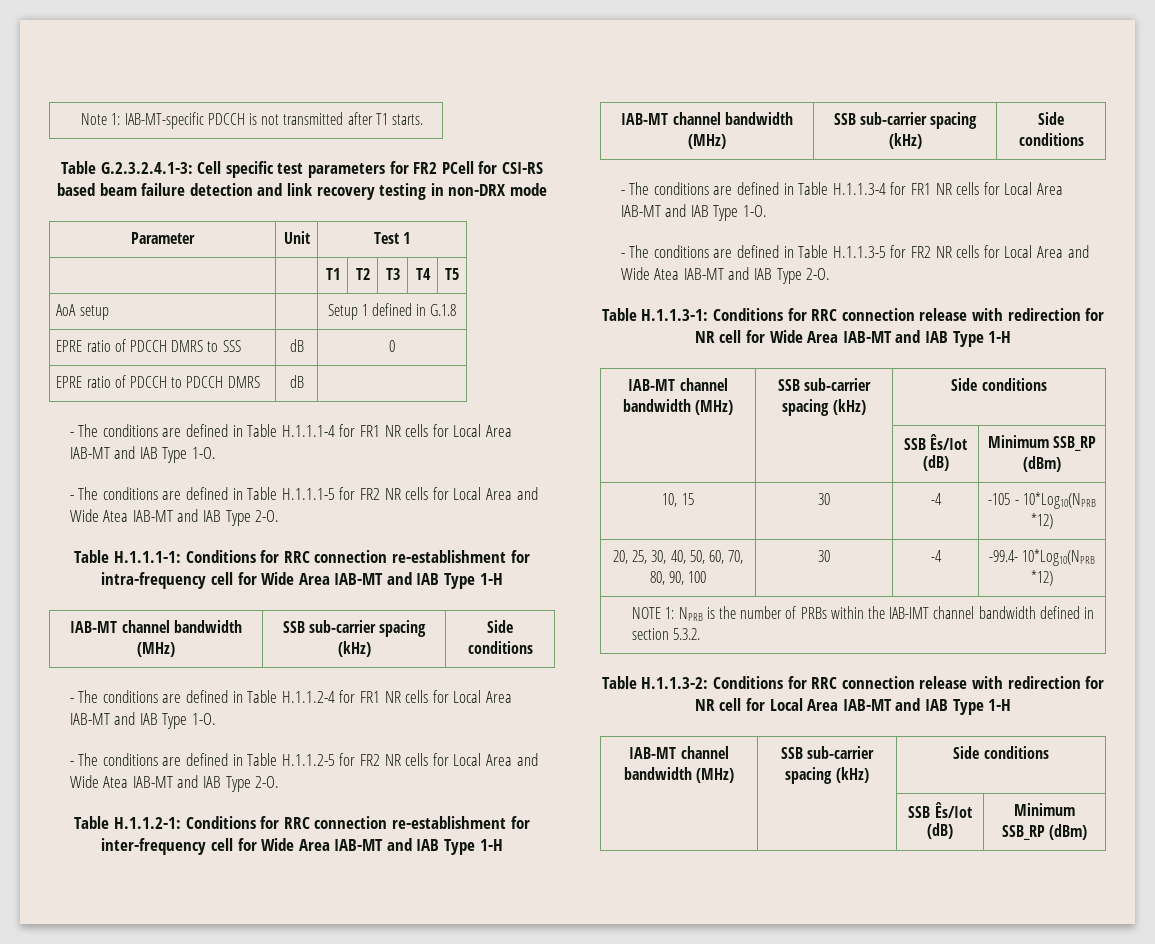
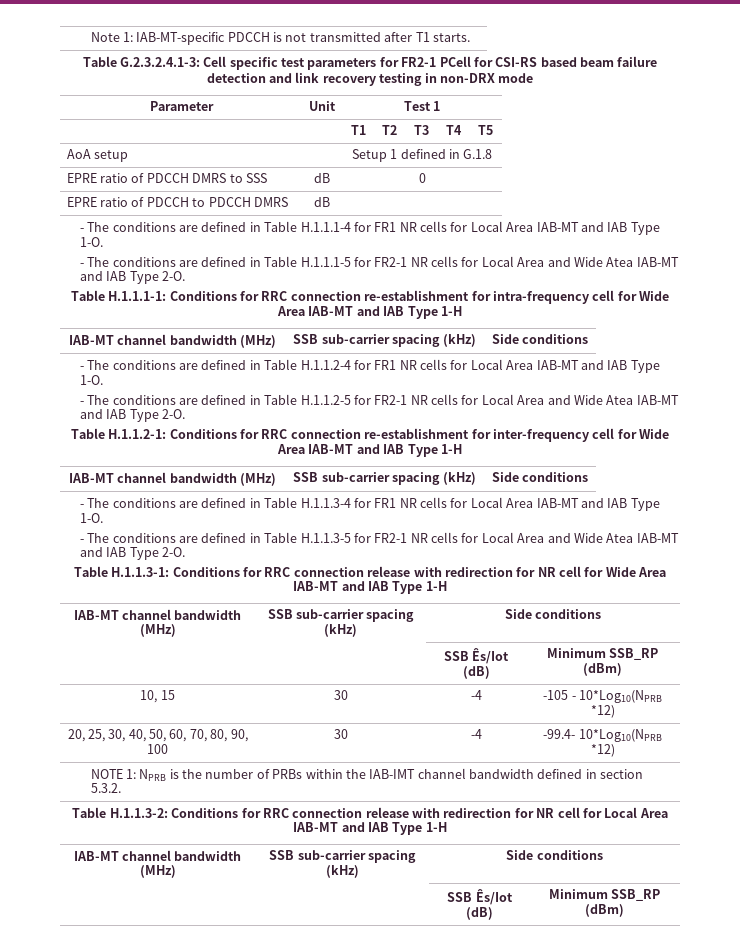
[413,162,438,174] FR2 -> [401,57,437,67] FR2-1
[359,488,380,500] FR2 -> [374,257,408,267] FR2-1
[359,754,380,766] FR2 -> [374,395,408,405] FR2-1
[910,246,931,258] FR2 -> [374,533,408,543] FR2-1

